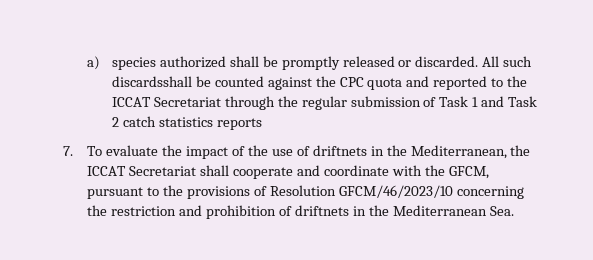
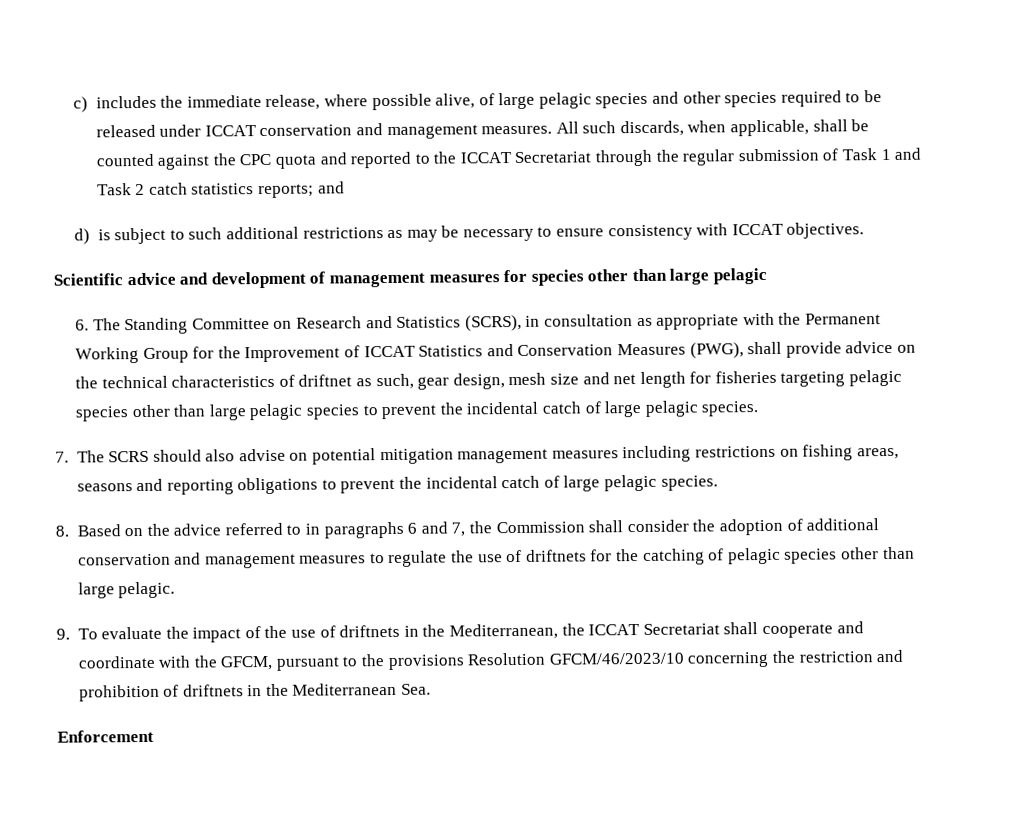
[87,56,533,70] [111,76,192,87] a) species authorized shall be promptly released or discarded. All such discardsshall -> [73,90,882,113] [95,119,848,140] c) includes the immediate release, where possible alive, of large pelagic species and other species required to be released under ICCAT conservation and management measures. All such discards, when applicable, shall
[216,118,262,130] [63,146,73,156] reports // 7. -> [257,181,345,199] [74,222,865,245] [53,267,768,289] [75,312,881,335] [75,340,916,364] [75,369,903,390] [75,400,759,422] [55,444,899,465] [76,474,718,495] [55,518,880,539] [77,546,915,569] [77,581,176,599] [56,628,70,640] reports; and // d) is subject to such additional restrictions as may be necessary to ensure consistency with ICCAT objectives. // Scientific advice and development of management measures for species other than large pelagic // 6. The Standing Committee on Research and Statistics (SCRS), in consultation as appropriate with the Permanent Working Group for the Improvement of ICCAT Statistics and Conservation Measures (PWG), shall provide advice on the technical characteristics of driftnet as such, gear design, mesh size and net length for fisheries targeting pelagic species other than large pelagic species to prevent the incidental catch of large pelagic species. // 7. The SCRS should also advise on potential mitigation management measures including restrictions on fishing areas, seasons and reporting obligations to prevent the incidental catch of large pelagic species. // 8. Based on the advice referred to in paragraphs 6 and 7, the Commission shall consider the adoption of additional conservation and management measures to regulate the use of driftnets for the catching of pelagic species other than large pelagic. // 9.
[254,186,268,196] of -> (465, 662) none
(514, 211) none -> [57,729,154,743] // Enforcement

